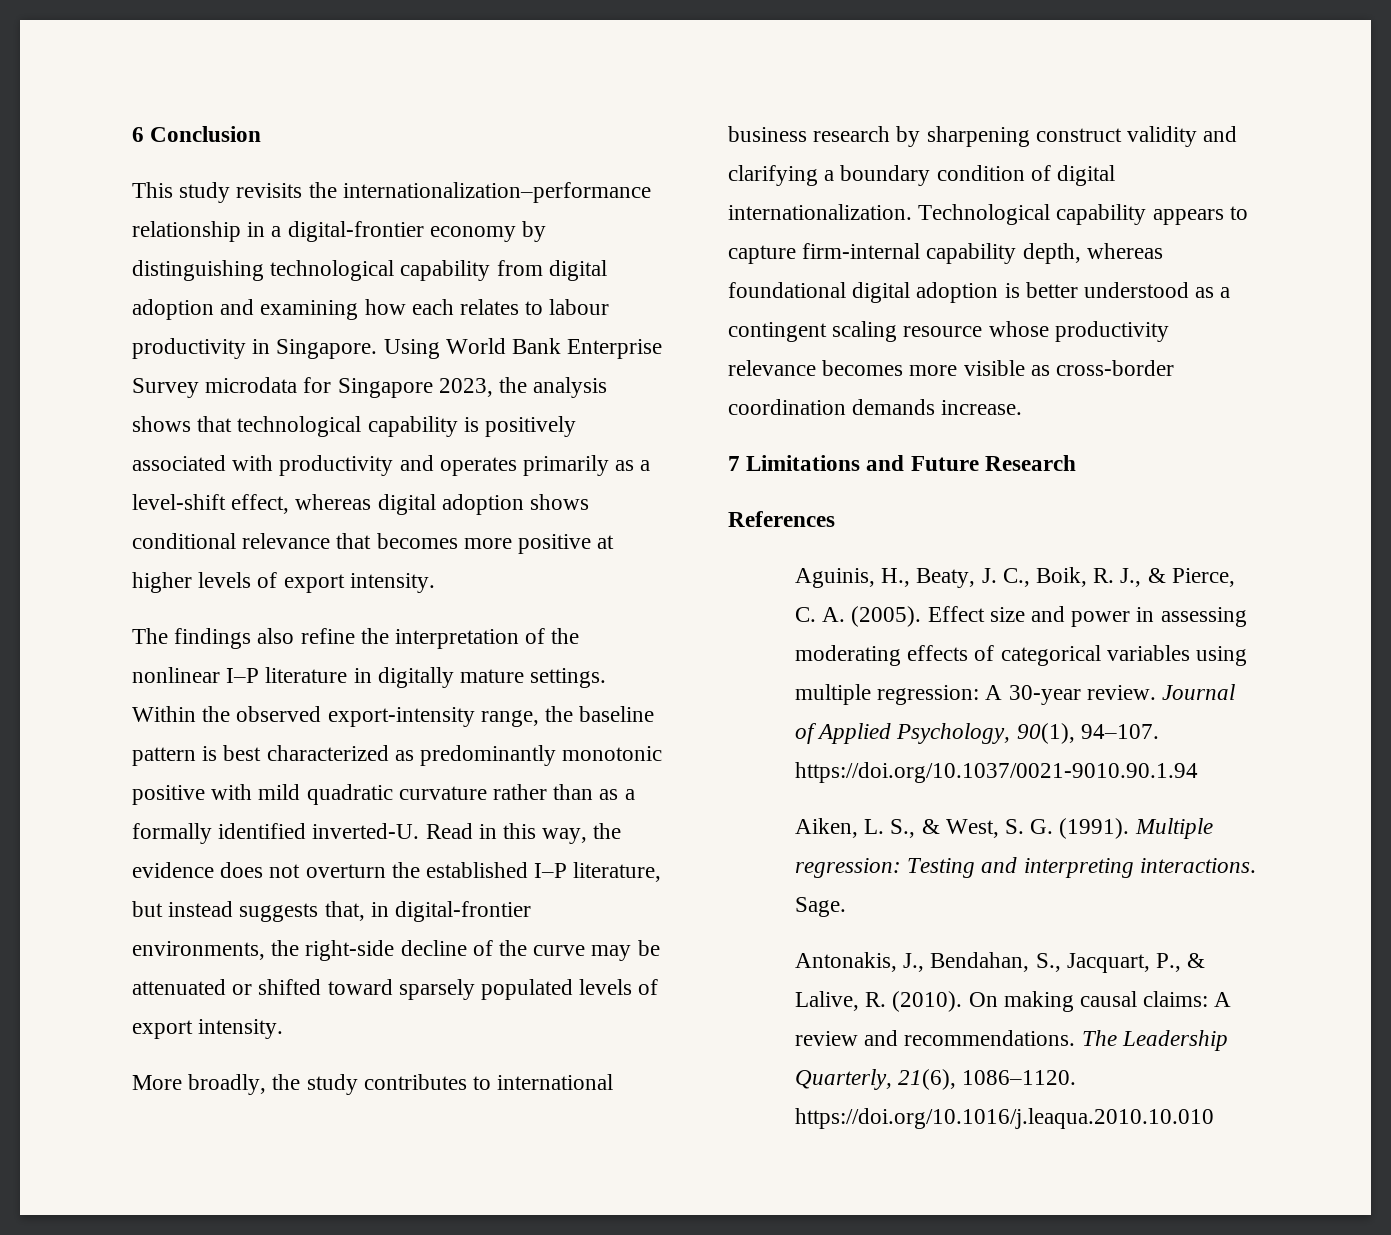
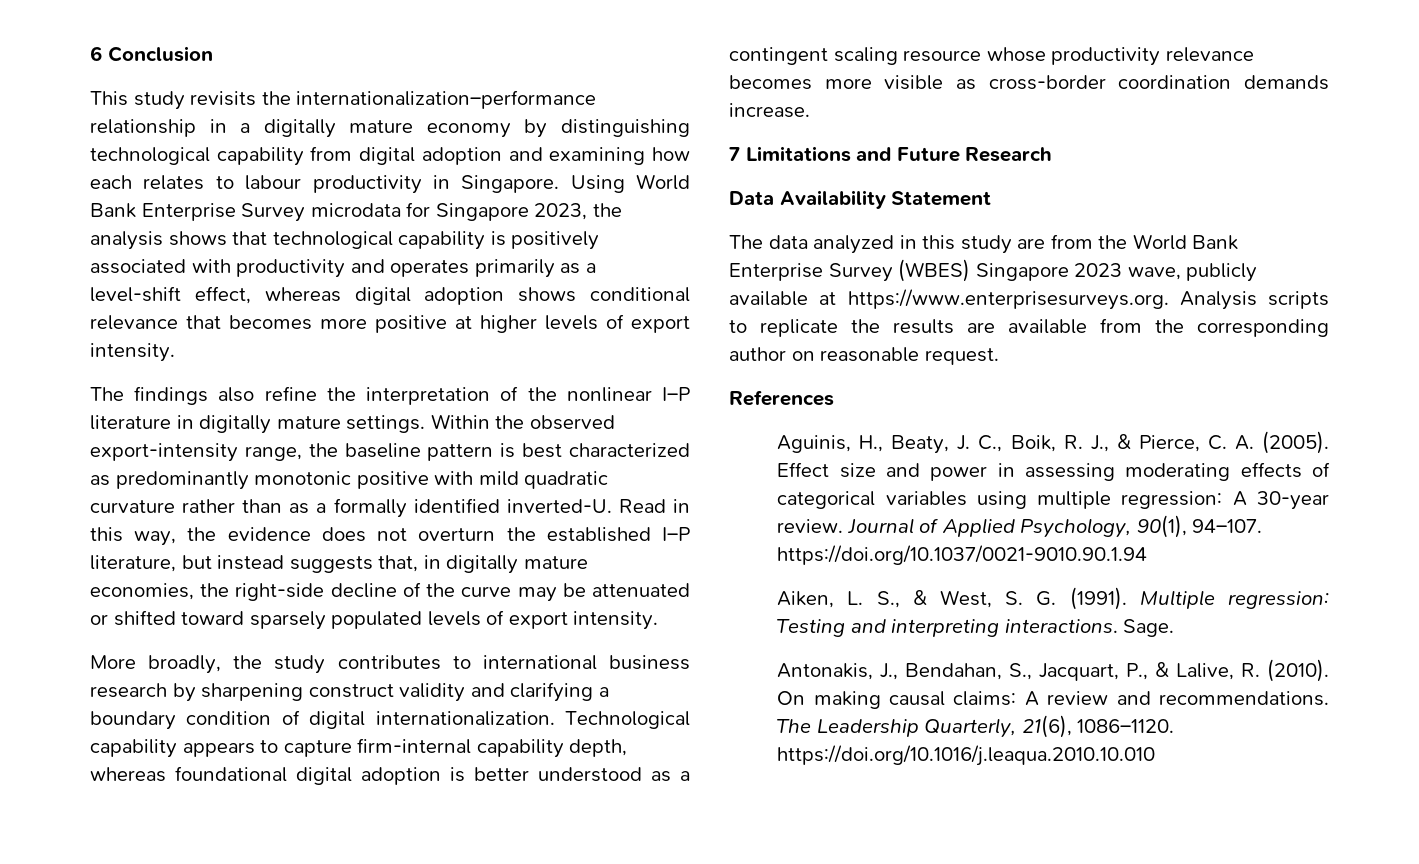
[287,221,424,242] digital-frontier -> [263,119,414,138] digitally mature
[395,901,532,922] [132,941,265,960] digital-frontier environments, -> [446,555,588,574] [90,583,194,600] digitally mature economies,
(1076, 463) none -> [729,190,992,209] [729,234,1239,254] [729,259,1258,282] [729,289,1329,310] [729,318,1329,337] [729,347,999,365] // Data Availability Statement // The data analyzed in this study are from the World Bank Enterprise Survey (WBES) Singapore 2023 wave, publicly available at https://www.enterprisesurveys.org. Analysis scripts to replicate the results are available from the corresponding author on reasonable request.

